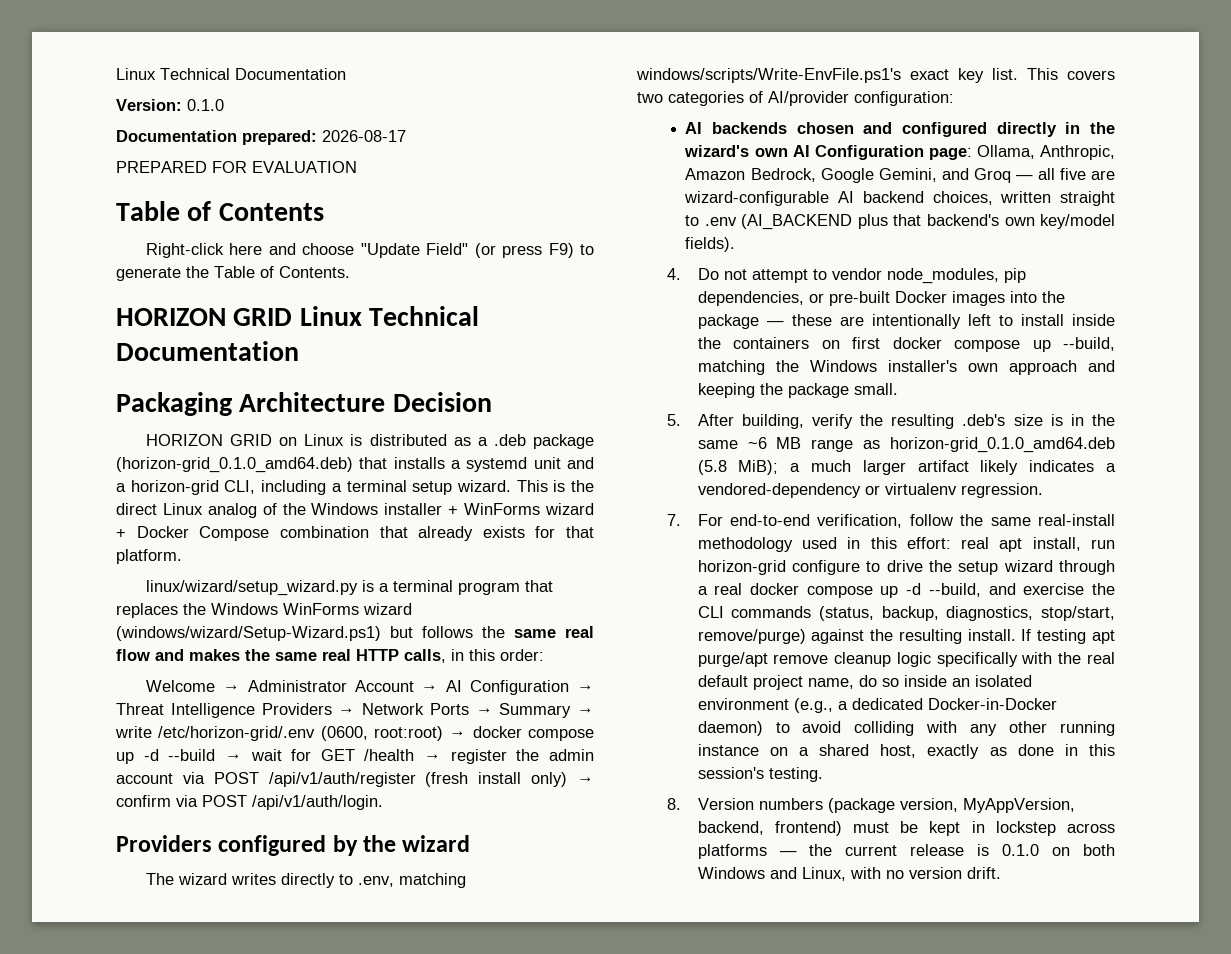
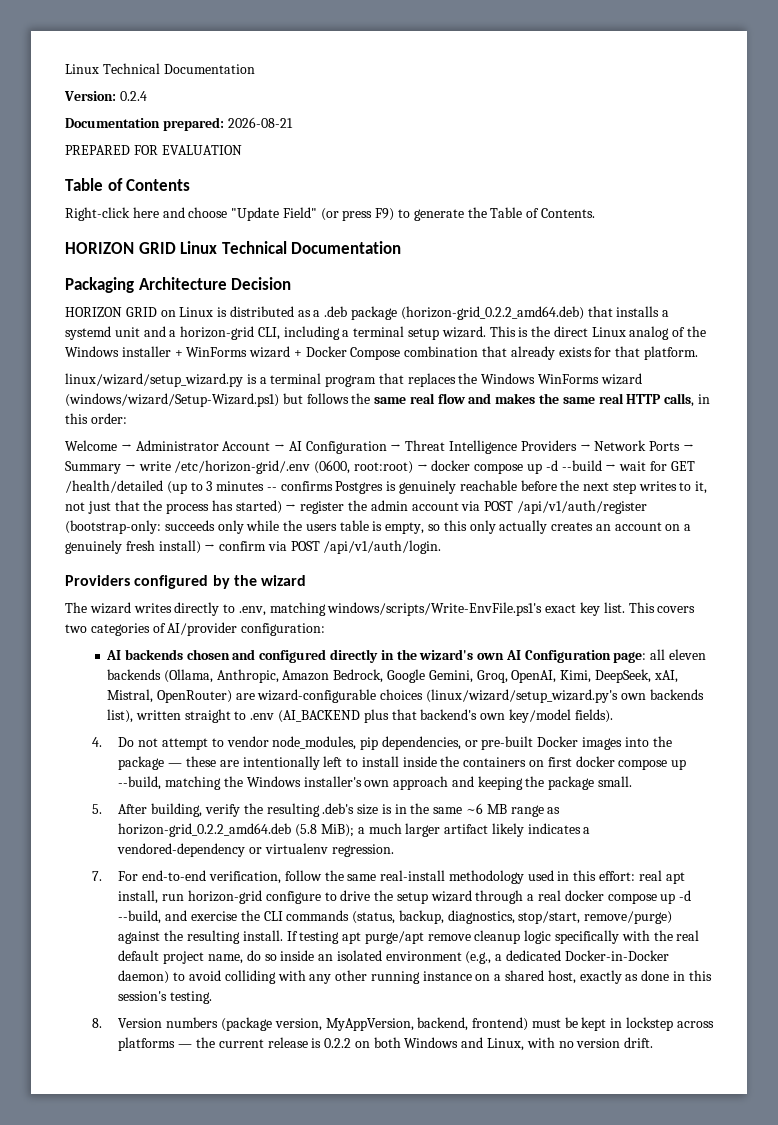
[187,99,224,111] 0.1.0 -> [119,91,147,101] 0.2.4
[322,130,406,142] 2026-08-17 -> [227,117,293,128] 2026-08-21
[116,457,353,473] (horizon-grid_0.1.0_amd64.deb) -> [400,306,584,320] (horizon-grid_0.2.2_amd64.deb)
[364,749,415,761] /health -> [65,480,708,494] [65,500,282,514] /health/detailed (up to 3 minutes -- confirms Postgres is genuinely reachable before the next step writes to it, not just that the process has started)
[425,772,568,787] (fresh install only) -> [65,520,692,534] [65,540,201,554] (bootstrap-only: succeeds only while the users table is empty, so this only actually creates an account on a genuinely fresh install)
[976,145,1035,159] Ollama, -> [650,649,707,660] [107,669,213,683] all eleven backends (Ollama,
[941,168,1115,183] [684,191,993,206] and Groq — all five are wizard-configurable AI backend choices, -> [476,669,678,683] [107,689,704,703] [107,709,134,723] Groq, OpenAI, Kimi, DeepSeek, xAI, Mistral, OpenRouter) are wizard-configurable choices (linux/wizard/setup_wizard.py's own backends list),
[890,437,1115,453] horizon-grid_0.1.0_amd64.deb -> [118,823,292,837] horizon-grid_0.2.2_amd64.deb
[1002,844,1040,856] 0.1.0 -> [324,1038,352,1048] 0.2.2

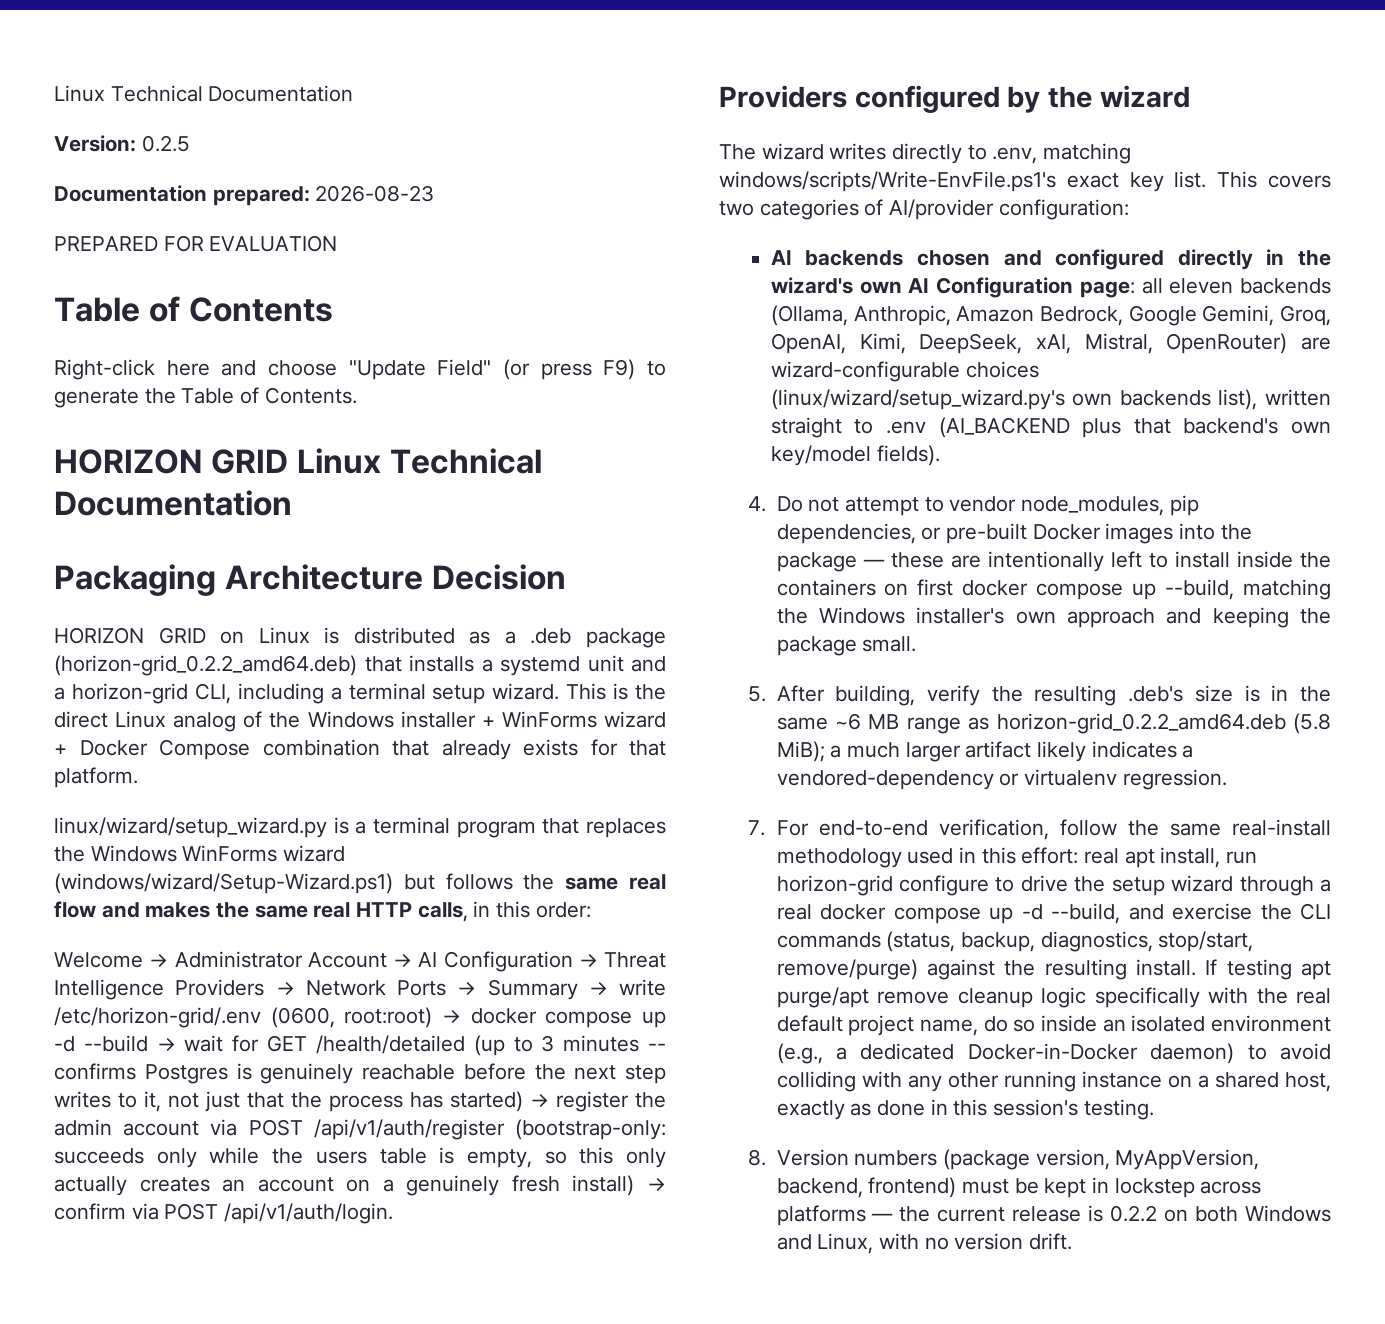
[119,91,147,101] 0.2.4 -> [141,135,190,152] 0.2.5
[227,117,293,128] 2026-08-21 -> [315,185,435,202] 2026-08-23

